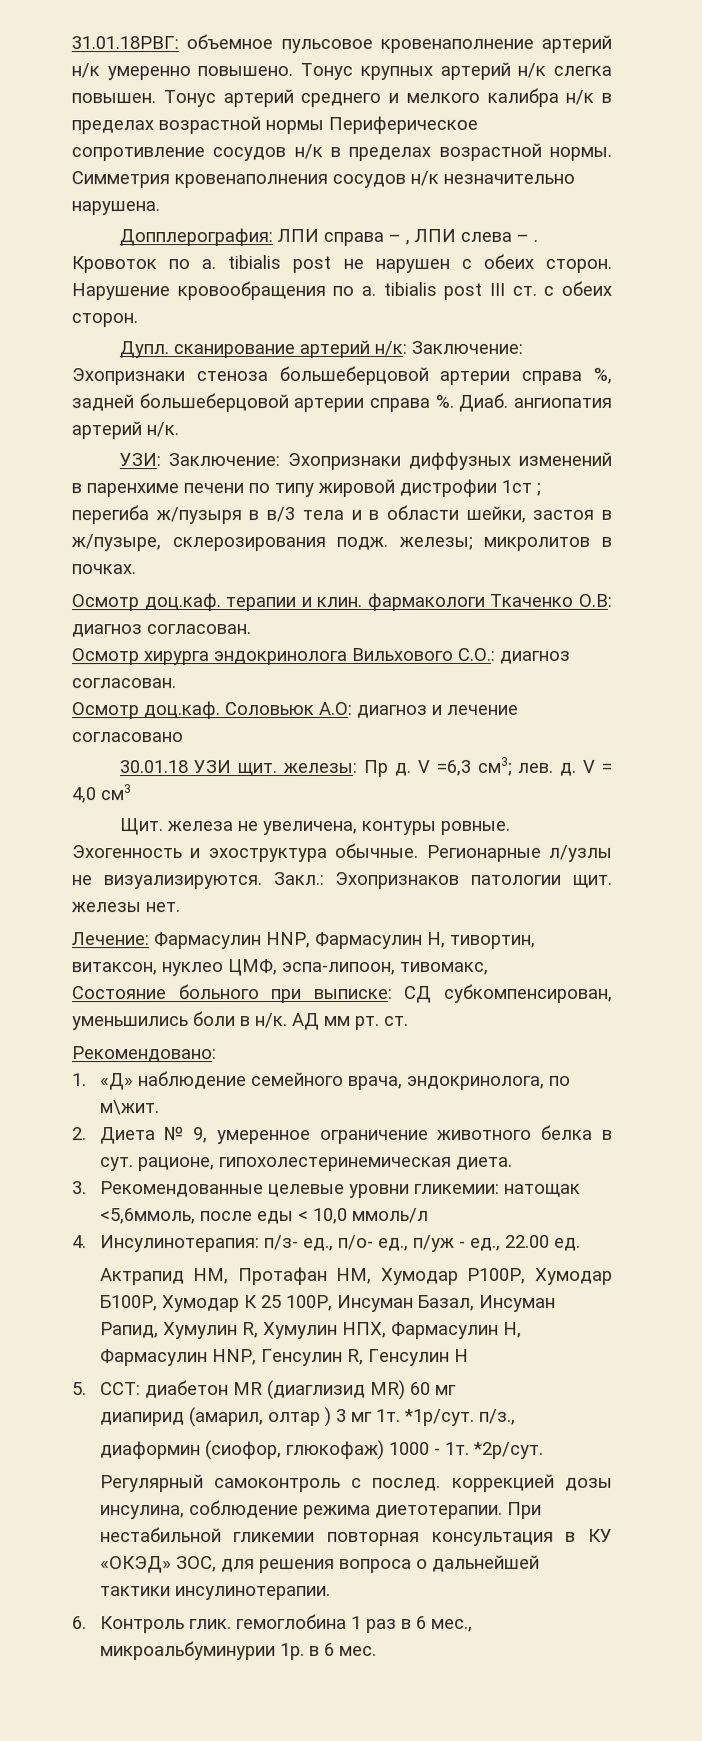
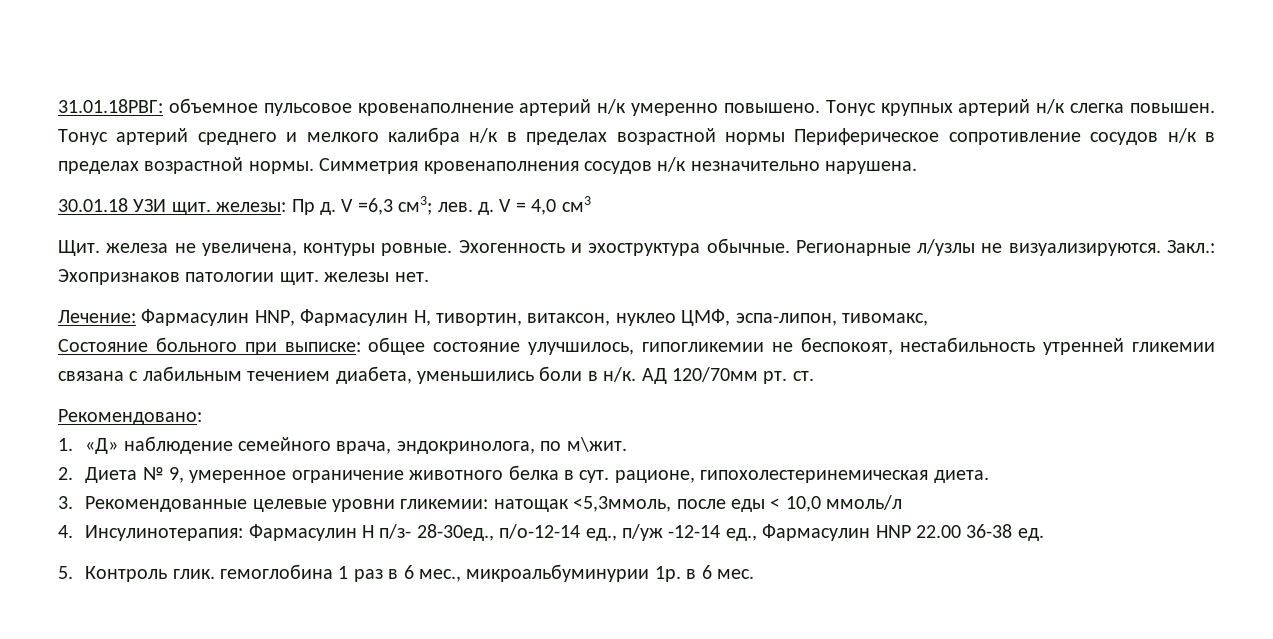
[118,228,538,247] [71,253,612,274] [71,280,613,301] [71,313,138,328] [118,339,523,359] [71,365,612,386] [71,392,613,413] [71,421,179,440] [118,451,613,471] [71,478,541,498] [71,504,612,525] [70,534,613,552] [71,564,136,575] [71,592,612,612] [71,624,251,638] [71,647,570,666] [71,678,176,689] [71,701,518,720] [71,732,183,743] // Допплерография: ЛПИ справа – , ЛПИ слева – . Кровоток по а. tibialis роst не нарушен с обеих сторон. Нарушение кровообращения по а. tibialis роst III ст. с обеих сторон. // Дупл. сканирование артерий н/к: Заключение: Эхопризнаки стеноза большеберцовой артерии справа %, задней большеберцовой артерии справа %. Диаб. ангиопатия артерий н/к. // УЗИ: Заключение: Эхопризнаки диффузных изменений в паренхиме печени по типу жировой дистрофии 1ст ; перегиба ж/пузыря в в/3 тела и в области шейки, застоя в ж/пузыре, склерозирования подж. железы; микролитов в почках. // Осмотр доц.каф. терапии и клин. фармакологи Ткаченко О.В: диагноз согласован. // Осмотр хирурга эндокринолога Вильхового С.О.: диагноз согласован. // Осмотр доц.каф. Соловьюк А.О: диагноз и лечение согласовано -> (918, 167) none
[282,961,396,976] эспа-липоон, -> [735,313,837,326] эспа-липон,
[404,983,613,1003] СД субкомпенсирован, -> [368,337,1216,355] [58,366,412,384] общее состояние улучшилось, гипогликемии не беспокоят, нестабильность утренней гликемии связана с лабильным течением диабета,
[324,1016,351,1027] мм -> [671,367,758,382] 120/70мм
[99,1208,196,1225] <5,6ммоль, -> [573,496,672,512] <5,3ммоль,
[263,1234,581,1252] [99,1267,613,1286] [99,1294,556,1313] [99,1321,522,1340] [99,1348,469,1367] [72,1379,457,1401] [99,1407,516,1428] [99,1439,544,1461] [99,1473,613,1493] [99,1500,542,1520] [99,1527,613,1547] [99,1554,540,1574] [99,1586,331,1601] [72,1616,87,1630] п/з- ед., п/о- ед., п/уж - ед., 22.00 ед. // Актрапид НМ, Протафан НМ, Хумодар Р100Р, Хумодар Б100Р, Хумодар К 25 100Р, Инсуман Базал, Инсуман Рапид, Хумулин R, Хумулин НПХ, Фармасулин Н, Фармасулин НNР, Генсулин R, Генсулин Н // 5. ССТ: диабетон МR (диаглизид МR) 60 мг // диапирид (амарил, олтар ) 3 мг 1т. *1р/сут. п/з., // диаформин (сиофор, глюкофаж) 1000 - 1т. *2р/сут. // Регулярный самоконтроль с послед. коррекцией дозы инсулина, соблюдение режима диетотерапии. При нестабильной гликемии повторная консультация в КУ «ОКЭД» ЗОС, для решения вопроса о дальнейшей тактики инсулинотерапии. // 6. -> [248,524,1044,541] [58,566,73,579] Фармасулин Н п/з- 28-30ед., п/о-12-14 ед., п/уж -12-14 ед., Фармасулин НNP 22.00 36-38 ед. // 5.

